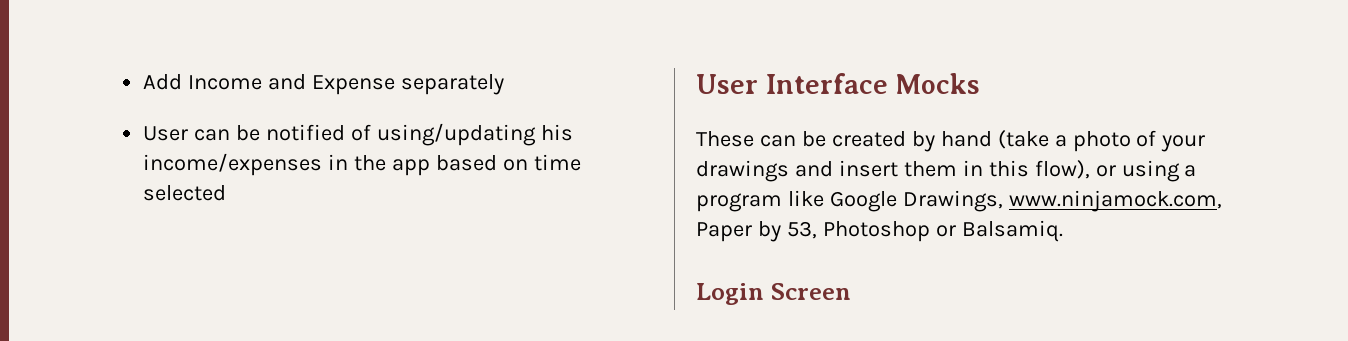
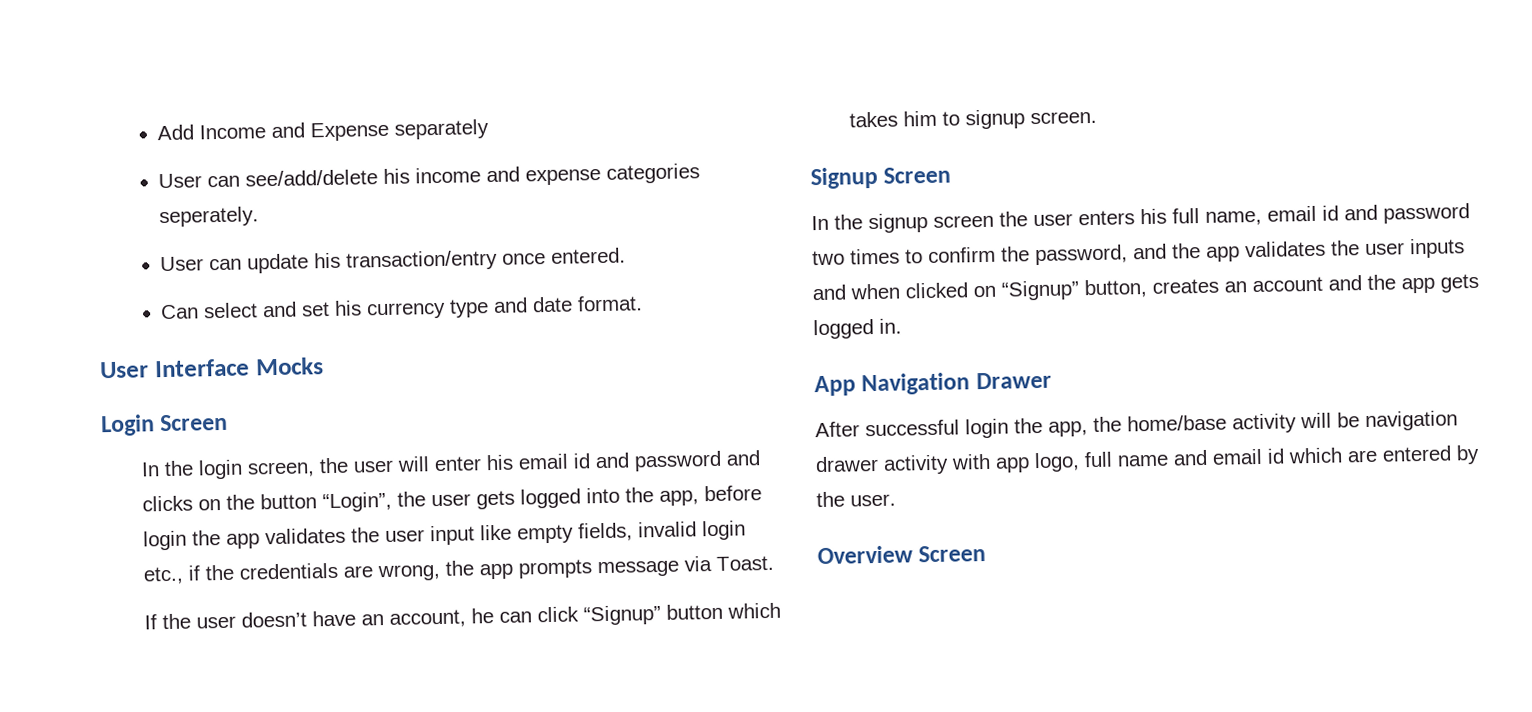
[236,123,573,146] [143,153,581,176] [143,185,227,201] [696,73,981,94] [696,130,1206,152] [696,160,1197,182] [696,190,1222,212] [696,220,1063,242] [696,283,764,305] be notified of using/updating his income/expenses in the app based on time selected // User Interface Mocks // These can be created by hand (take a photo of your drawings and insert them in this flow), or using a program like Google Drawings, www.ninjamock.com, Paper by 53, Photoshop or Balsamiq. // Login -> [245,163,701,187] [159,206,260,228] [160,247,627,274] [160,295,644,320] [100,357,324,379] [100,413,229,437] [140,450,760,480] [141,485,762,513] [142,520,746,551] [142,555,774,585] [143,602,781,630] [848,109,1097,130] [810,166,952,190] [811,203,1470,234] [812,238,1465,266] [812,273,1479,301] [813,318,902,340] [814,371,1052,397] [815,410,1458,439] [815,444,1480,475] [816,491,896,508] [817,545,913,565] see/add/delete his income and expense categories seperately. // User can update his transaction/entry once entered. // Can select and set his currency type and date format. // User Interface Mocks // Login Screen // In the login screen, the user will enter his email id and password and clicks on the button “Login”, the user gets logged into the app, before login the app validates the user input like empty fields, invalid login etc., if the credentials are wrong, the app prompts message via Toast. // If the user doesn’t have an account, he can click “Signup” button which takes him to signup screen. // Signup Screen // In the signup screen the user enters his full name, email id and password two times to confirm the password, and the app validates the user inputs and when clicked on “Signup” button, creates an account and the app gets logged in. // App Navigation Drawer // After successful login the app, the home/base activity will be navigation drawer activity with app logo, full name and email id which are entered by the user. // Overview

